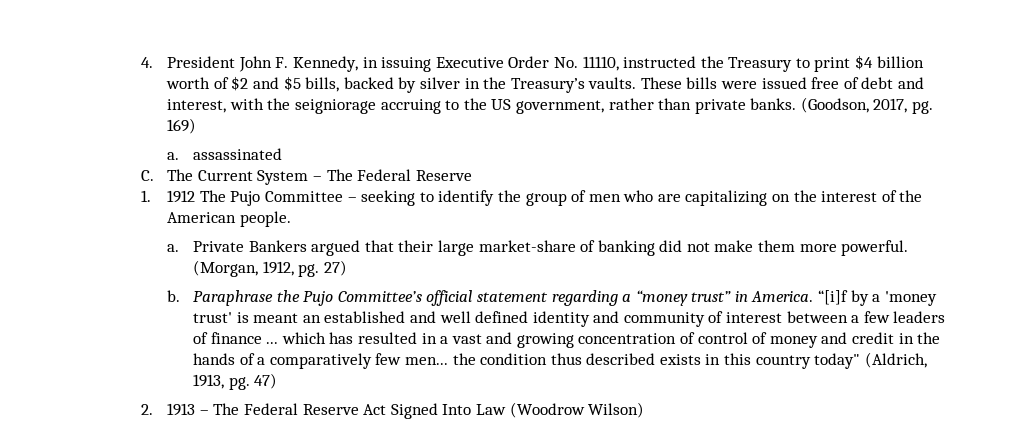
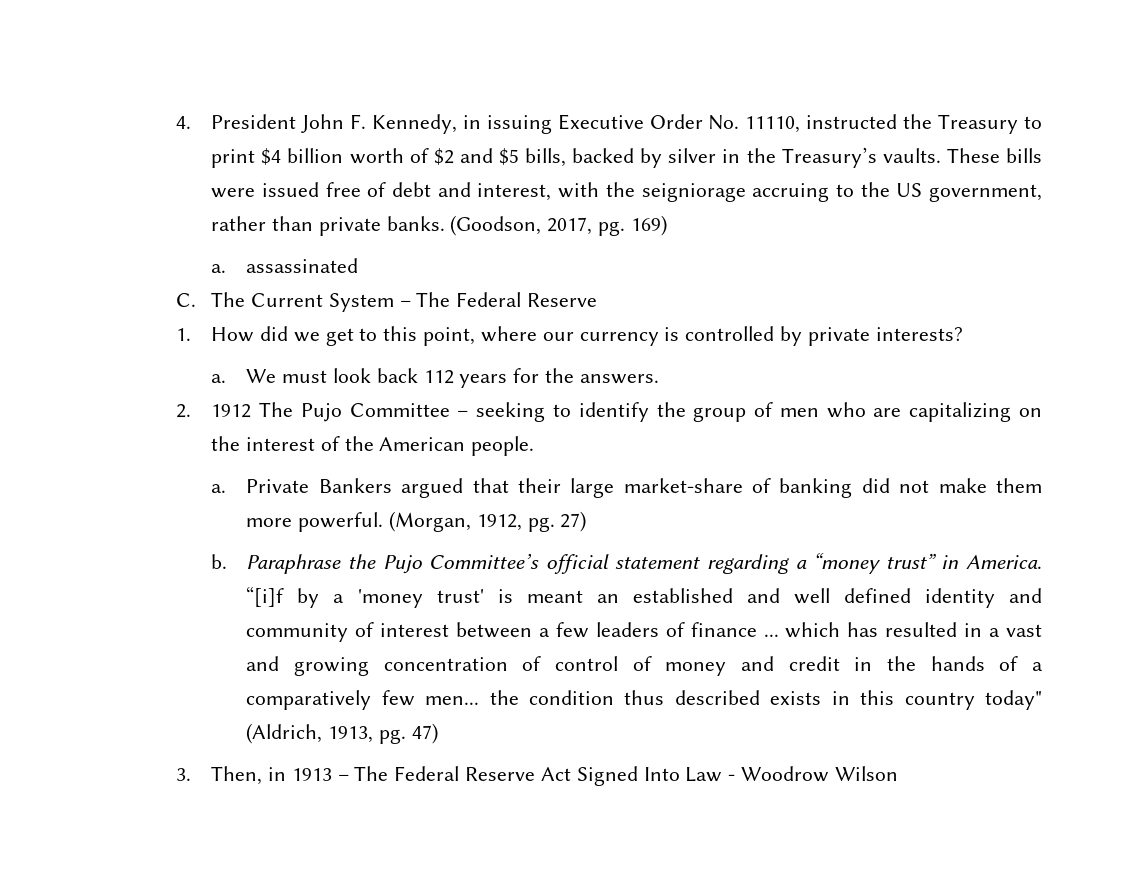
(152, 196) none -> [211,326,963,346] [211,368,659,388] [176,404,192,418] How did we get to this point, where our currency is controlled by private interests? // a. We must look back 112 years for the answers. // 2.
[141,404,154,415] 2. -> [176,766,287,785] 3. Then, in
[509,402,645,418] (Woodrow Wilson) -> [728,766,898,782] - Woodrow Wilson

